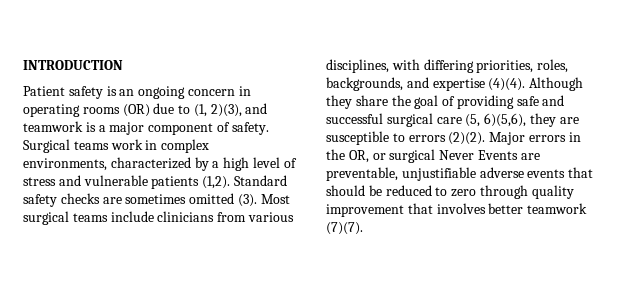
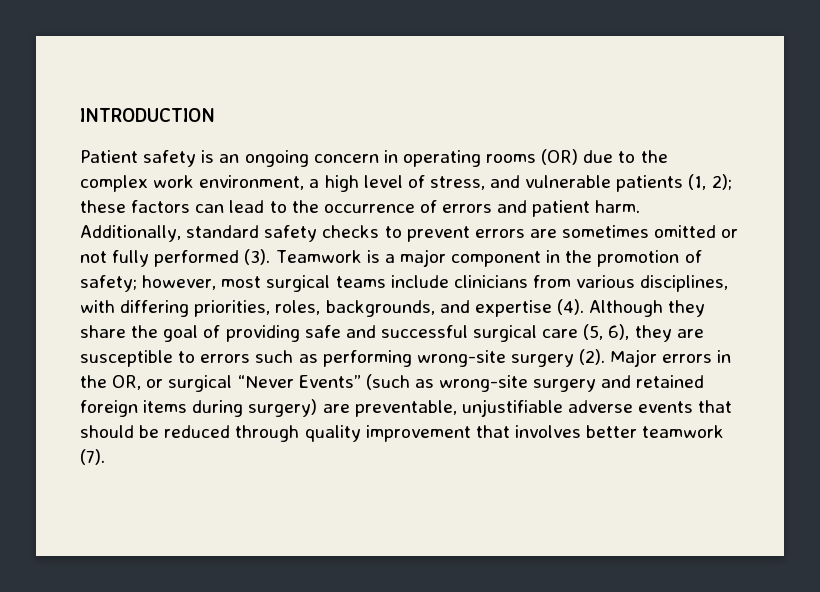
[193,103,268,117] [23,121,269,135] [23,139,210,153] [23,157,297,171] [23,175,287,189] [23,193,290,207] (1, 2)(3), and teamwork is a major component of safety. Surgical teams work in complex environments, characterized by a high level of stress and vulnerable patients (1,2). Standard safety checks are sometimes omitted (3). Most -> [640,150,668,163] [80,174,732,192] [80,200,641,217] [80,225,739,242] [80,249,702,267] [80,275,262,292] the complex work environment, a high level of stress, and vulnerable patients (1, 2); these factors can lead to the occurrence of errors and patient harm. Additionally, standard safety checks to prevent errors are sometimes omitted or not fully performed (3). Teamwork is a major component in the promotion of safety; however, most
[488,78,526,91] (4)(4). -> [556,299,584,315] (4).
[484,113,527,127] 6)(5,6), -> [608,324,630,340] 6),
[448,132,486,145] (2)(2). -> [255,349,606,367] such as performing wrong-site surgery (2).
[439,150,518,160] Never Events -> [237,374,705,392] [80,399,318,417] “Never Events” (such as wrong-site surgery and retained foreign items during surgery)
[435,187,477,197] to zero -> (231, 431) none
[326,222,363,235] (7)(7). -> [80,449,105,465] (7).

